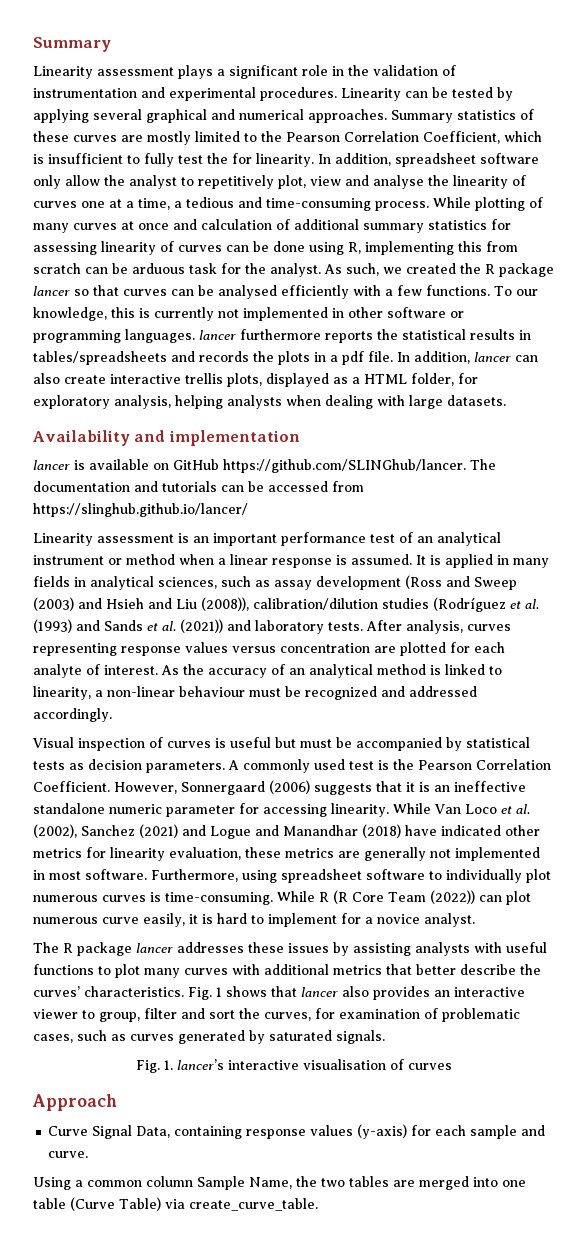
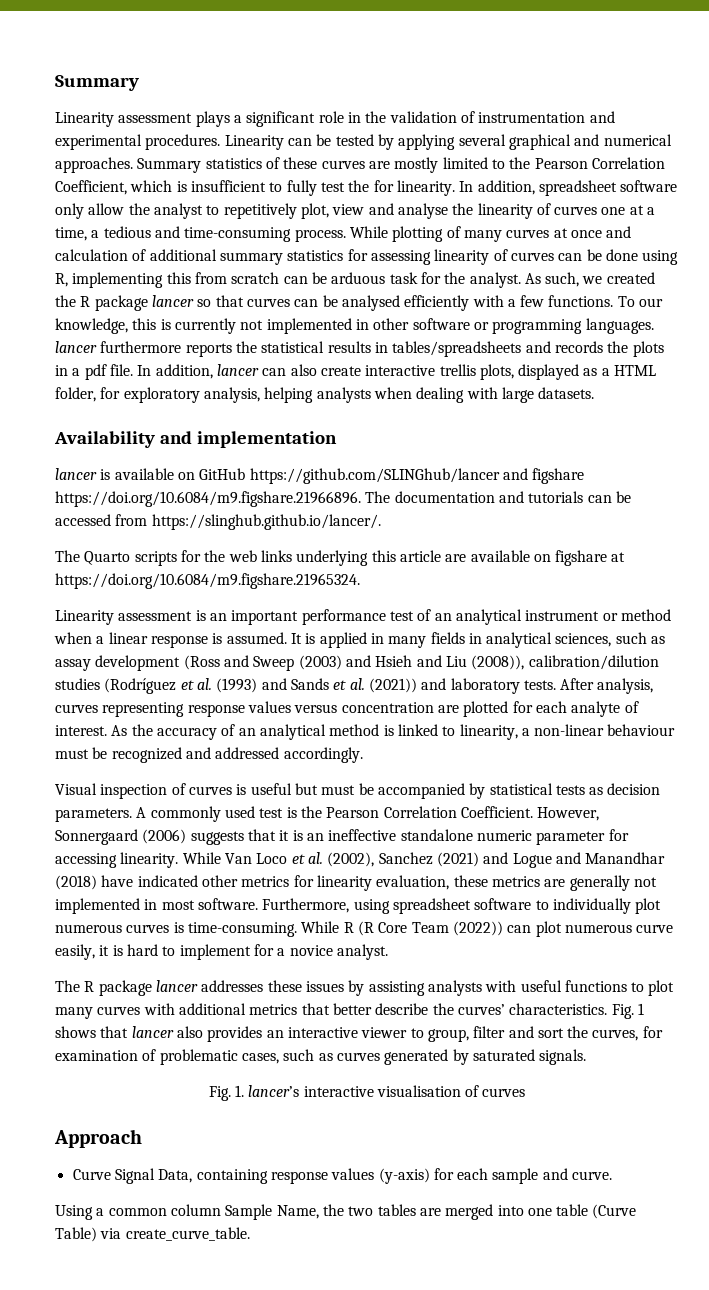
[223,459,466,473] https://github.com/SLINGhub/lancer. -> [249,468,585,484] [55,491,361,507] https://github.com/SLINGhub/lancer and figshare https://doi.org/10.6084/m9.figshare.21966896.
[33,503,248,517] https://slinghub.github.io/lancer/ -> [151,514,381,530] [55,550,626,566] [55,573,360,589] https://slinghub.github.io/lancer/. // The Quarto scripts for the web links underlying this article are available on figshare at https://doi.org/10.6084/m9.figshare.21965324.

